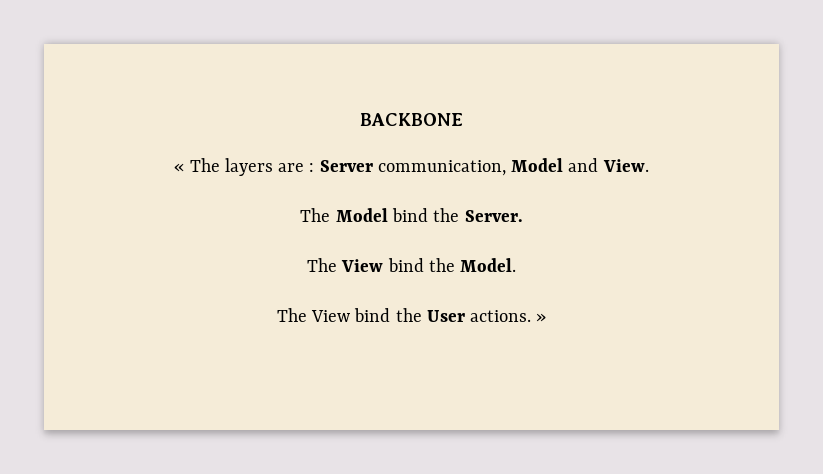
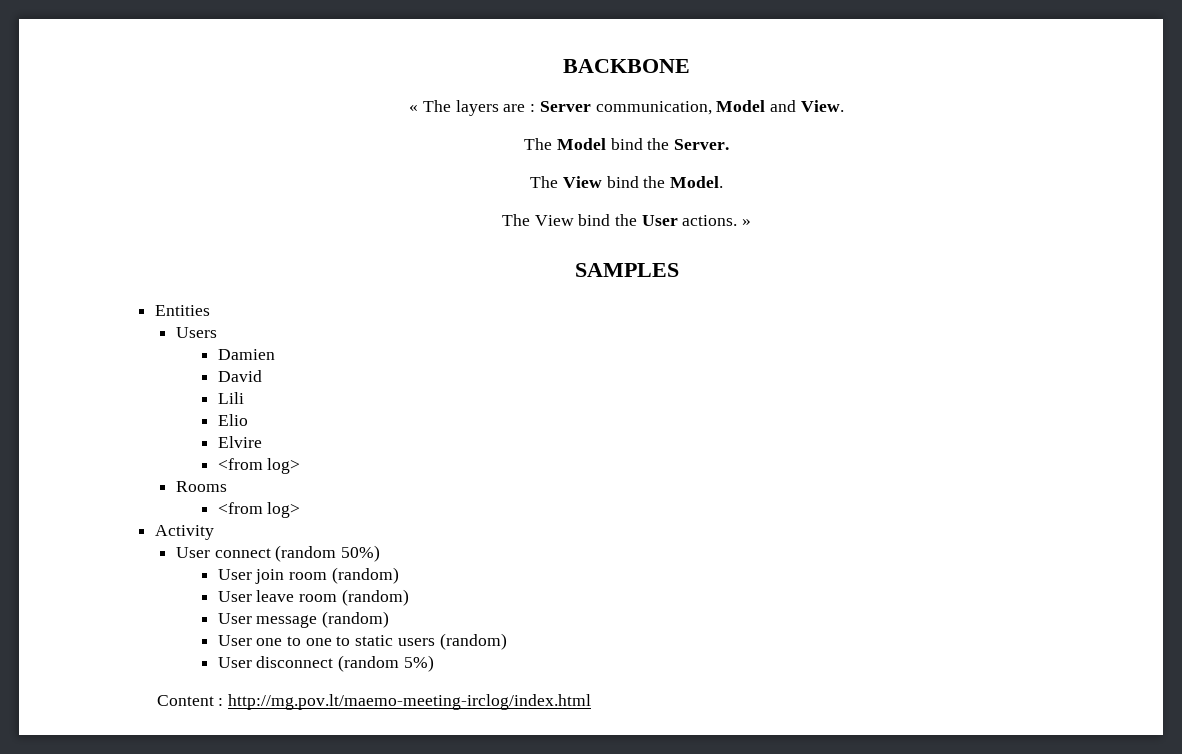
(547, 317) none -> [574,263,679,277] [155,305,211,316] [175,327,217,338] [217,349,275,360] [217,370,262,382] [217,392,244,404] [217,414,248,426] [217,436,262,448] [217,458,301,474] [175,481,227,492] [217,502,301,518] [155,525,215,540] [175,545,381,562] [217,567,399,584] [217,589,409,606] [217,611,389,628] [217,633,507,650] [217,655,434,672] [156,694,592,710] // SAMPLES // Entities // Users // Damien // David // Lili // Elio // Elvire // <from log> // Rooms // <from log> // Activity // User connect (random 50%) // User join room (random) // User leave room (random) // User message (random) // User one to one to static users (random) // User disconnect (random 5%) // Content : http://mg.pov.lt/maemo-meeting-irclog/index.html

